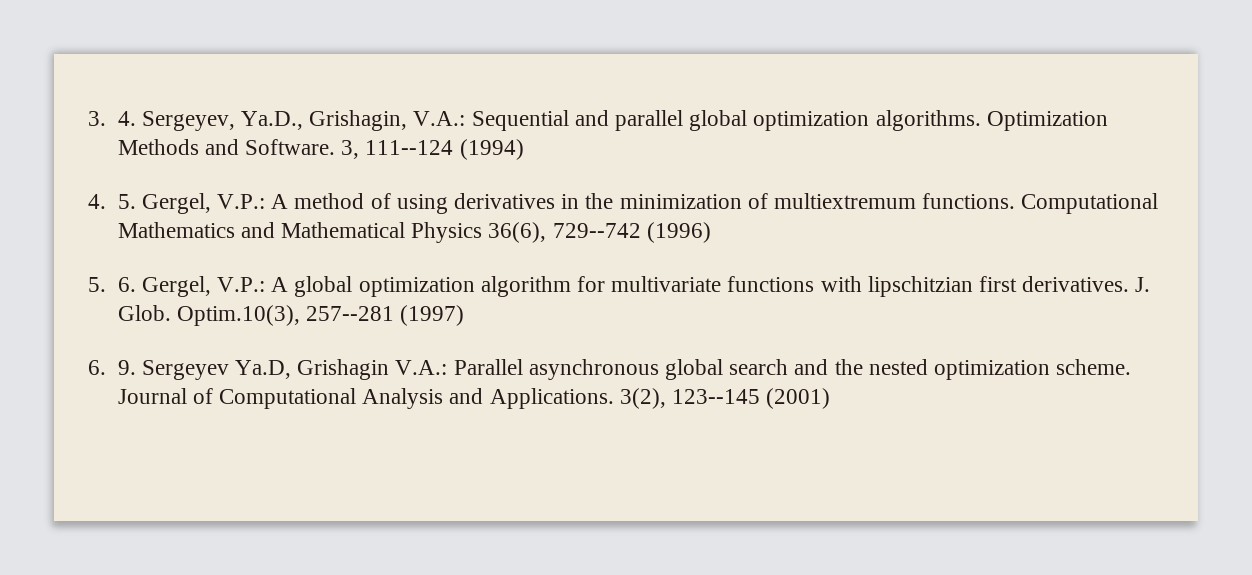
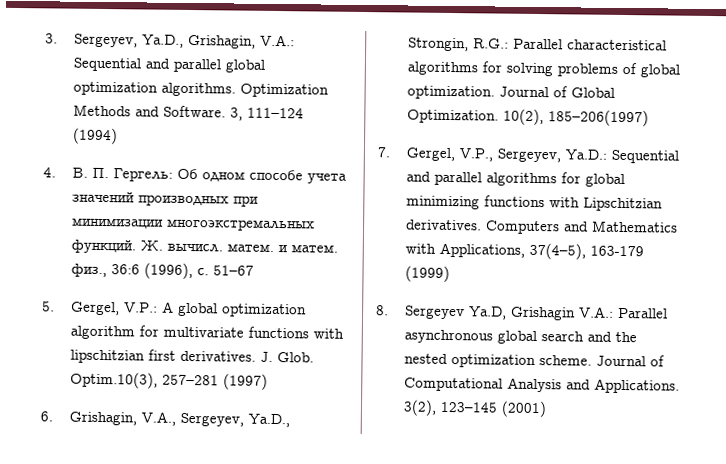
[117,111,136,126] 4. -> (58, 38) none
[365,140,454,155] 111--124 -> [246,107,304,119] 111–124
[117,193,1159,214] [117,222,711,243] [88,277,136,292] 5. Gergel, V.P.: A method of using derivatives in the minimization of multiextremum functions. Computational Mathematics and Mathematical Physics 36(6), 729--742 (1996) // 5. 6. -> [71,167,347,184] [71,191,259,207] [71,218,315,232] [70,239,338,254] [70,262,254,280] [42,301,55,312] В. П. Гергель: Об одном способе учета значений производных при минимизации многоэкстремальных функций. Ж. вычисл. матем. и матем. физ., 36:6 (1996), с. 51–67 // 5.
[305,306,394,321] 257--281 -> [161,374,219,386] 257–281
[117,360,136,375] 9. -> [68,411,290,428] [407,37,667,52] [406,61,680,78] [406,85,615,100] [406,108,649,127] [377,147,679,164] [405,171,625,188] [405,195,663,212] [405,219,678,235] [404,242,644,260] [404,265,450,282] [376,305,389,316] Grishagin, V.A., Sergeyev, Ya.D., Strongin, R.G.: Parallel characteristical algorithms for solving problems of global optimization. Journal of Global Optimization. 10(2), 185–206(1997) // 7. Gergel, V.P., Sergeyev, Ya.D.: Sequential and parallel algorithms for global minimizing functions with Lipschitzian derivatives. Computers and Mathematics with Applications, 37(4–5), 163-179 (1999) // 8.
[671,389,760,404] 123--145 -> [439,401,498,413] 123–145

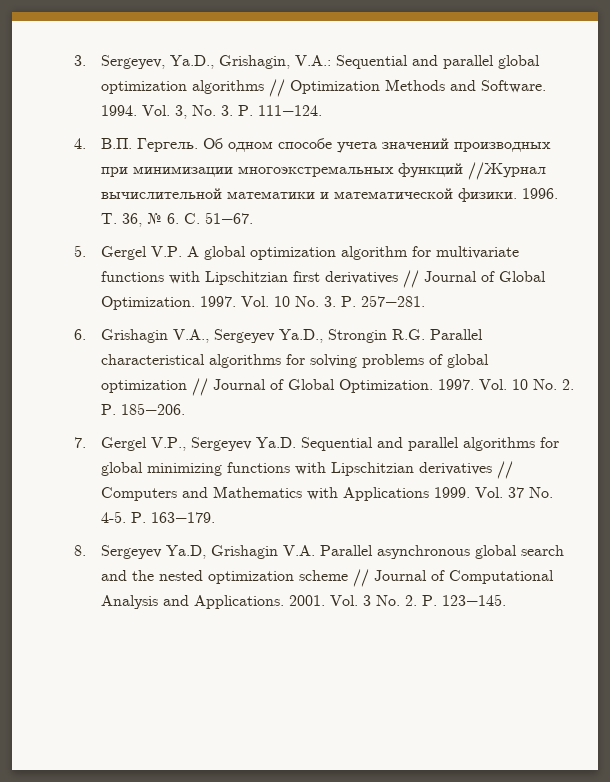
[160,82,236,97] algorithms. -> [191,79,285,97] algorithms //
[229,107,304,121] [71,127,118,145] [43,167,173,182] 3, 111–124 (1994) // 4. В. П. Гергель: -> [100,105,322,119] [74,138,198,152] 1994. Vol. 3, No. 3. P. 111−124. // 4. В.П. Гергель.
[70,239,338,254] [70,262,254,280] функций. Ж. вычисл. матем. и матем. физ., 36:6 (1996), с. 51–67 -> [397,162,546,180] [100,188,558,202] [100,212,253,227] функций //Журнал вычислительной математики и математической физики. 1996. Т. 36, № 6. С. 51−67.
[70,301,158,316] Gergel, V.P.: -> [100,246,182,260] Gergel V.P.
[69,349,314,364] [69,371,268,390] [40,411,290,428] [407,37,509,52] lipschitzian first derivatives. J. Glob. Optim.10(3), 257–281 (1997) // 6. Grishagin, V.A., Sergeyev, Ya.D., Strongin, R.G.: -> [204,270,546,288] [100,295,425,310] [74,329,425,343] Lipschitzian first derivatives // Journal of Global Optimization. 1997. Vol. 10 No. 3. P. 257−281. // 6. Grishagin V.A., Sergeyev Ya.D., Strongin R.G.
[406,85,615,100] [406,108,649,127] [377,147,607,163] optimization. Journal of Global Optimization. 10(2), 185–206(1997) // 7. Gergel, V.P., Sergeyev, Ya.D.: -> [100,378,574,396] [100,403,185,415] [74,437,296,451] optimization // Journal of Global Optimization. 1997. Vol. 10 No. 2. P. 185−206. // 7. Gergel V.P., Sergeyev Ya.D.
[405,219,482,231] derivatives. -> [418,461,513,479] derivatives //
[438,242,644,260] [404,265,450,282] Applications, 37(4–5), 163-179 (1999) -> [342,487,553,501] [100,511,215,523] Applications 1999. Vol. 37 No. 4-5. P. 163−179.
[578,306,614,318] V.A.: -> [282,545,315,556] V.A.
[538,355,592,366] scheme. -> [298,569,369,587] scheme //
[402,399,547,418] 3(2), 123–145 (2001) -> [288,594,506,606] 2001. Vol. 3 No. 2. P. 123−145.

